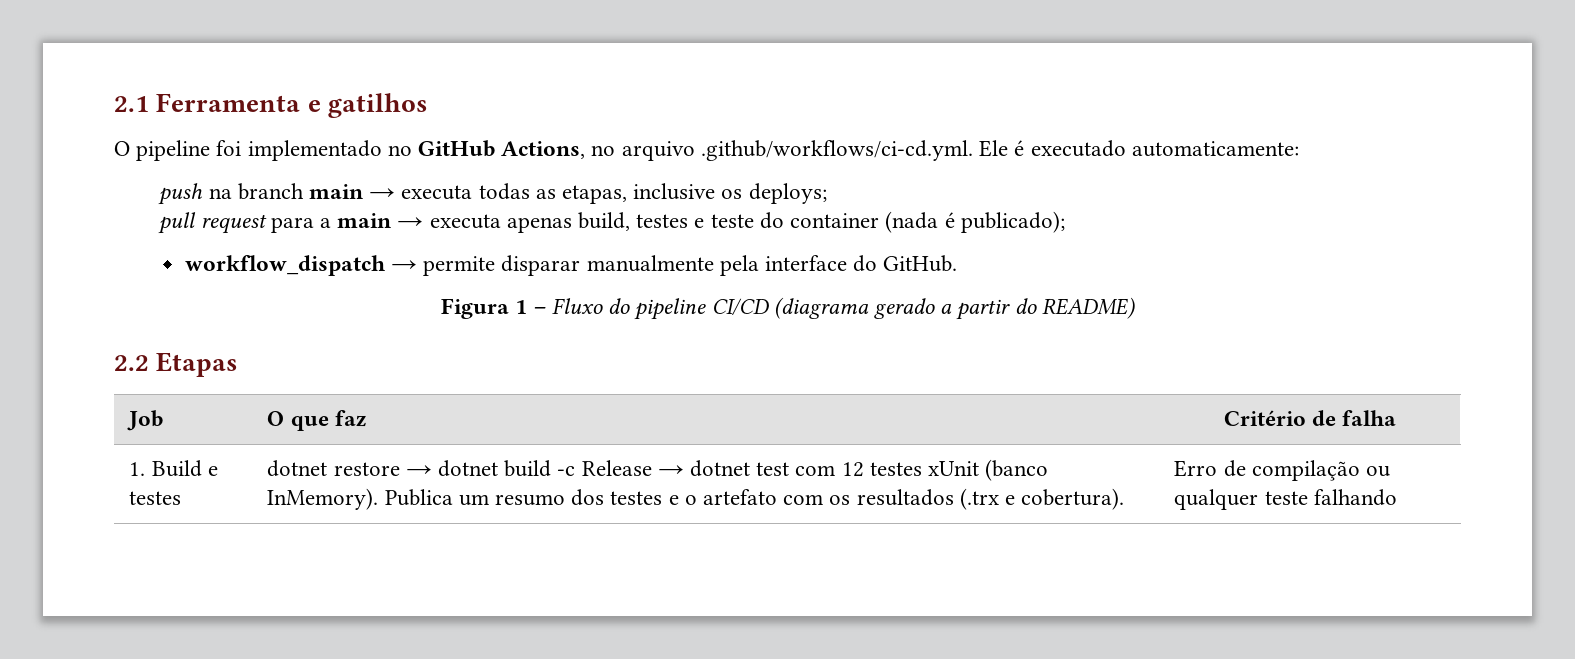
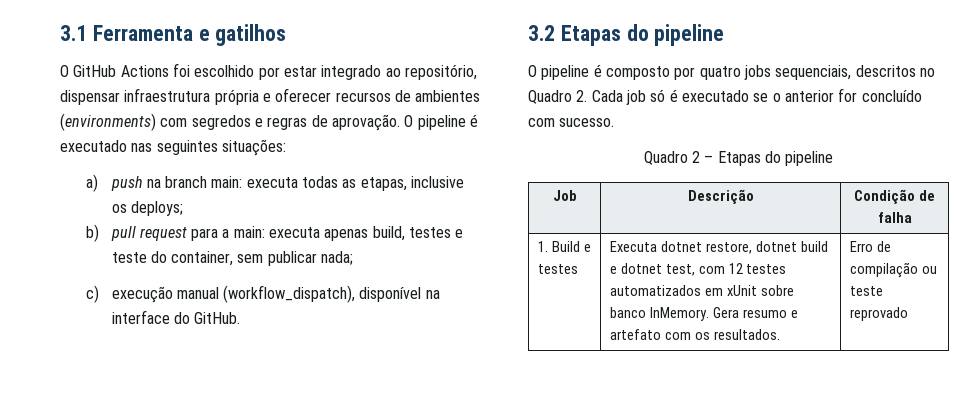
[114,96,149,112] 2.1 -> [60,25,87,41] 3.1
[136,140,1299,161] pipeline foi implementado no GitHub Actions, no arquivo .github/workflows/ci-cd.yml. Ele é executado automaticamente: // -> [73,63,477,80] [60,88,481,105] [60,113,478,131] [60,139,286,156] [85,174,98,192] GitHub Actions foi escolhido por estar integrado ao repositório, dispensar infraestrutura própria e oferecer recursos de ambientes (environments) com segredos e regras de aprovação. O pipeline é executado nas seguintes situações: // a)
[309,184,396,199] main → -> [211,176,243,188] main:
(827, 193) none -> [85,224,99,242] b)
[337,213,424,228] main → -> [233,226,265,238] main:
[790,211,1065,233] [184,255,958,276] [441,297,1135,320] [114,352,239,377] [127,410,164,431] [267,410,366,431] [1223,410,1306,426] container (nada é publicado); // workflow_dispatch → permite disparar manualmente pela interface do GitHub. // Figura 1 – Fluxo do pipeline CI/CD (diagrama gerado a partir do README) // 2.2 Etapas // Job | O que faz | Critério -> [171,251,354,266] [85,285,440,303] [111,310,241,324] [528,24,725,46] [528,64,935,80] [528,88,922,105] [528,118,615,127] [643,151,834,166] [552,190,577,201] [687,189,754,204] [854,189,916,204] container, sem publicar nada; // c) execução manual (workflow_dispatch), disponível na interface do GitHub. // 3.2 Etapas do pipeline // O pipeline é composto por quatro jobs sequenciais, descritos no Quadro 2. Cada job só é executado se o anterior for concluído com sucesso. // Quadro 2 – Etapas do pipeline // Job | Descrição | Condição
[267,459,1049,481] [267,488,1125,510] dotnet restore → dotnet build -c Release → dotnet test com 12 testes xUnit (banco InMemory). Publica um resumo dos testes e o artefato com os resultados (.trx e cobertura). -> [609,241,828,254] [609,263,787,276] [609,285,794,296] [609,307,798,321] [609,329,780,340] Executa dotnet restore, dotnet build e dotnet test, com 12 testes automatizados em xUnit sobre banco InMemory. Gera resumo e artefato com os resultados.
[1174,489,1397,510] qualquer teste falhando -> [849,286,883,296] [849,307,908,321] teste reprovado

